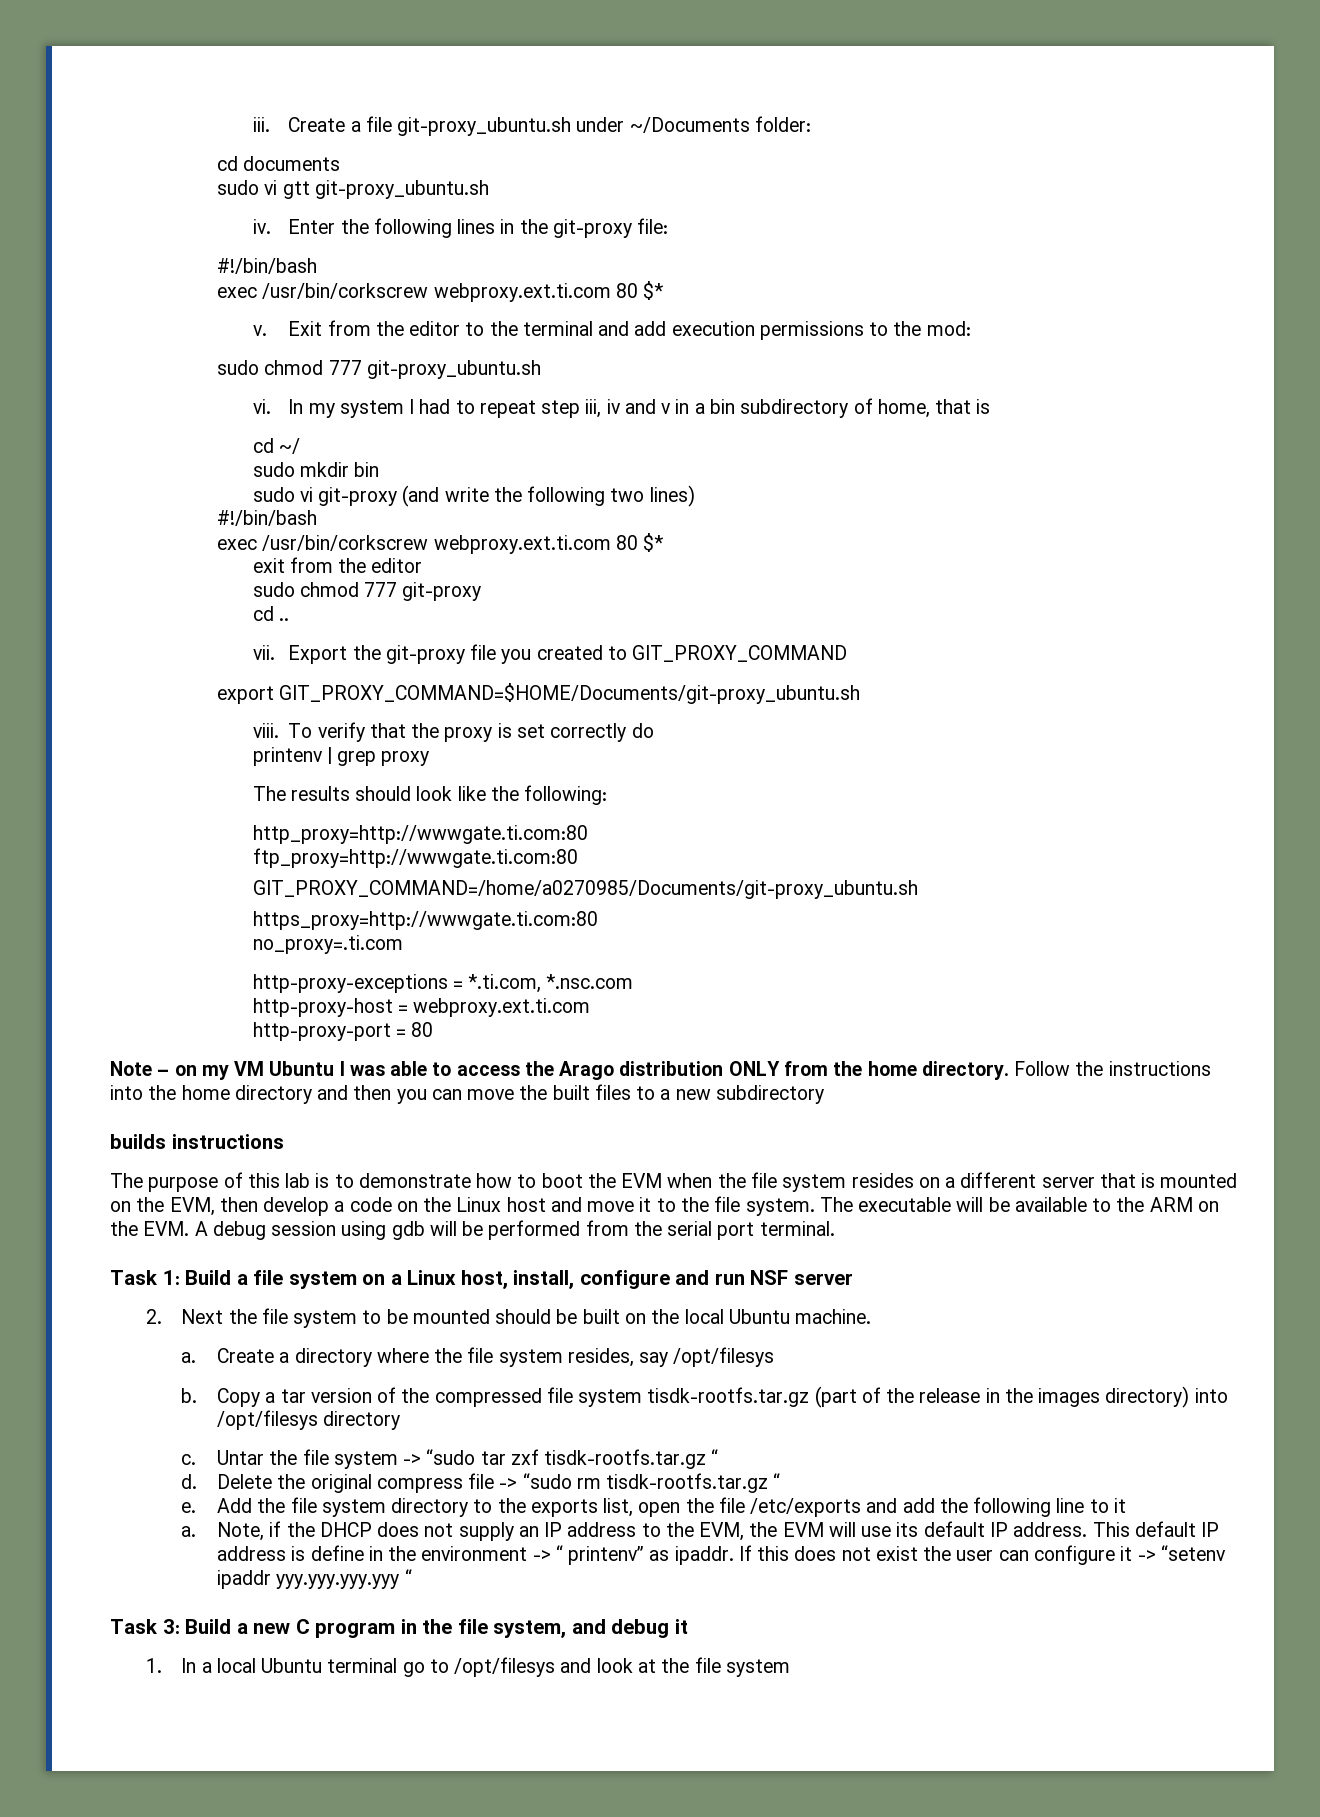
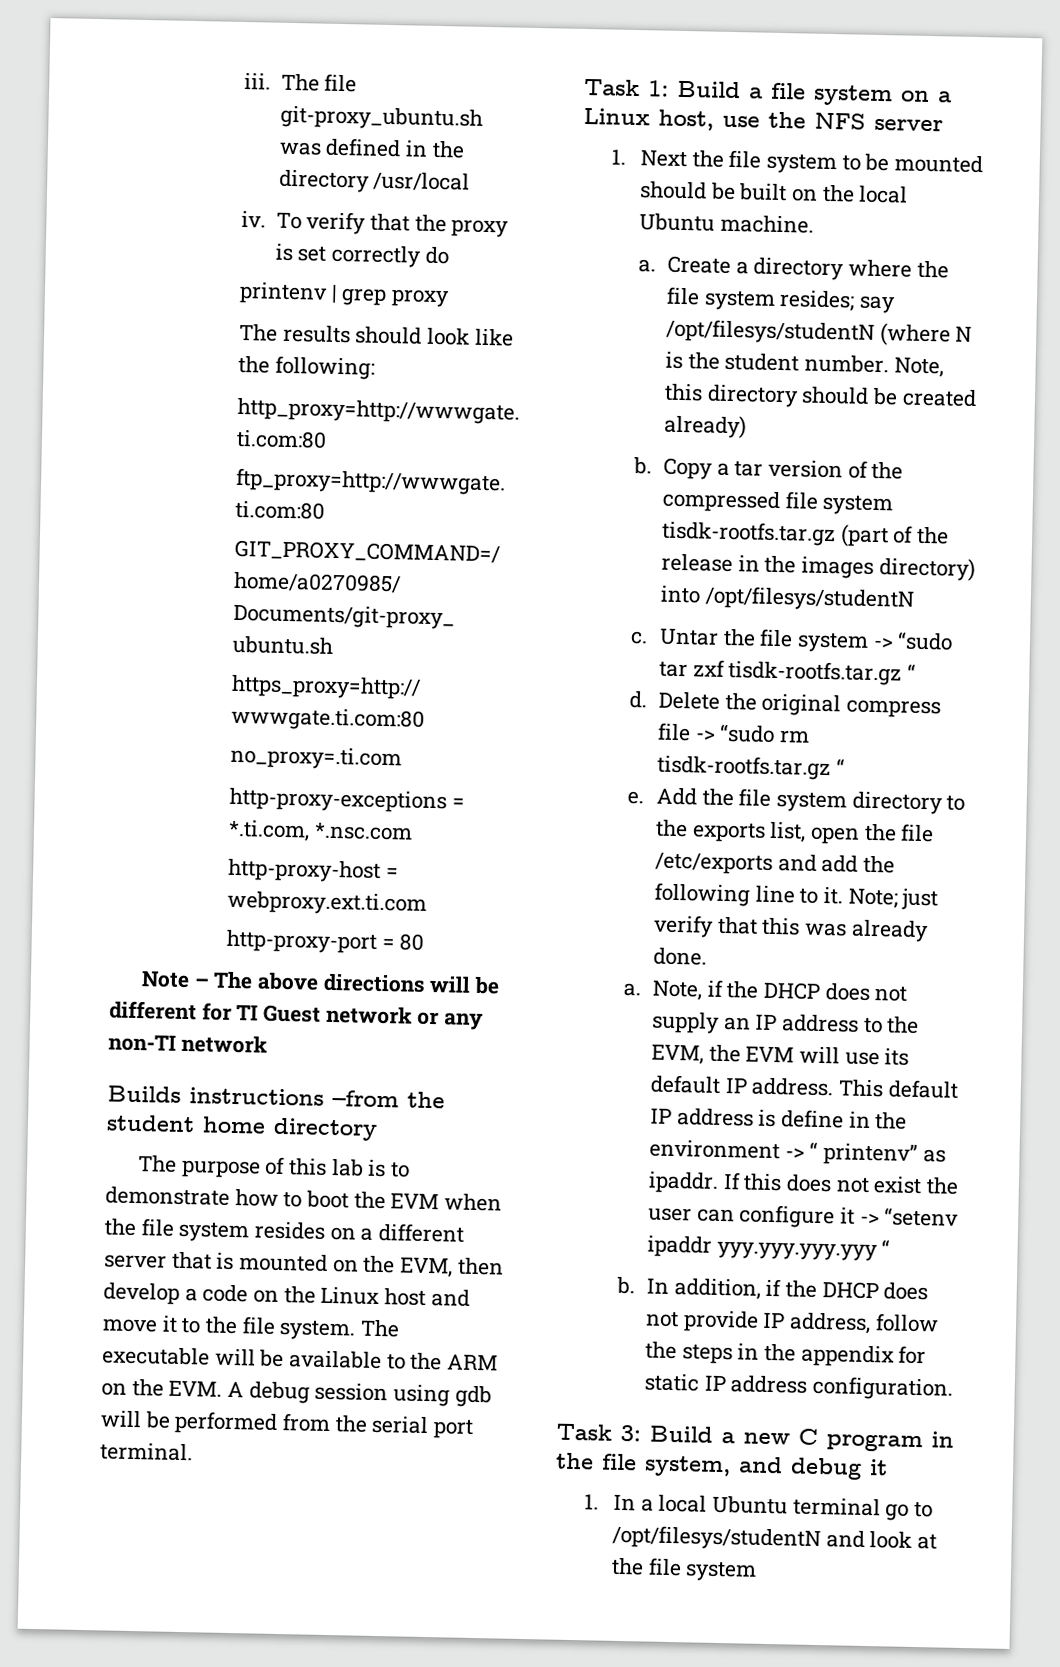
[288,116,811,136] [216,156,341,171] [216,180,489,199] [252,218,669,238] [216,258,317,274] [216,281,664,302] [252,320,971,340] [216,360,541,379] [252,398,991,418] [252,438,300,454] [252,462,380,477] [252,485,695,507] [216,510,317,526] [216,533,664,554] [252,557,423,573] [252,582,482,601] [252,606,289,621] [252,644,848,664] [216,683,861,704] [252,723,279,738] Create a file git-proxy_ubuntu.sh under ~/Documents folder: // cd documents // sudo vi gtt git-proxy_ubuntu.sh // iv. Enter the following lines in the git-proxy file: // #!/bin/bash // exec /usr/bin/corkscrew webproxy.ext.ti.com 80 $* // v. Exit from the editor to the terminal and add execution permissions to the mod: // sudo chmod 777 git-proxy_ubuntu.sh // vi. In my system I had to repeat step iii, iv and v in a bin subdirectory of home, that is // cd ~/ // sudo mkdir bin // sudo vi git-proxy (and write the following two lines) // #!/bin/bash // exec /usr/bin/corkscrew webproxy.ext.ti.com 80 $* // exit from the editor // sudo chmod 777 git-proxy // cd .. // vii. Export the git-proxy file you created to GIT_PROXY_COMMAND // export GIT_PROXY_COMMAND=$HOME/Documents/git-proxy_ubuntu.sh // viii. -> [280,73,358,93] [279,105,483,131] [278,137,465,159] [278,169,471,193] [241,210,267,228] The file git-proxy_ubuntu.sh was defined in the directory /usr/local // iv.
[174,1061,1211,1080] [110,1084,824,1104] [110,1134,284,1149] on my VM Ubuntu I was able to access the Arago distribution ONLY from the home directory. Follow the instructions into the home directory and then you can move the built files to a new subdirectory // builds instructions -> [213,971,501,995] [109,1000,485,1031] [108,1034,268,1054] [107,1085,445,1109] [106,1114,378,1141] The above directions will be different for TI Guest network or any non-TI network // Builds instructions –from the student home directory
[513,1270,789,1289] install, configure and run NSF -> [722,111,866,130] use the NFS
[145,1309,162,1324] 2. -> [611,149,627,165] 1.
[567,1347,775,1367] resides, say /opt/filesys -> [779,289,897,314] [666,318,973,347] [665,351,944,378] [664,383,977,408] [664,414,748,439] resides; say /opt/filesys/studentN (where N is the student number. Note, this directory should be created already)
[216,1410,401,1430] /opt/filesys directory -> [704,585,915,612] /opt/filesys/studentN
[1114,1498,1127,1513] it -> [823,887,939,911] [653,914,929,943] [653,947,708,966] it. Note; just verify that this was already done.
(412, 1577) none -> [616,1276,929,1301] [645,1310,939,1335] [645,1341,927,1368] [644,1373,954,1401] // b. In addition, if the DHCP does not provide IP address, follow the steps in the appendix for static IP address configuration.
[454,1657,556,1677] /opt/filesys -> [612,1524,822,1552] /opt/filesys/studentN

